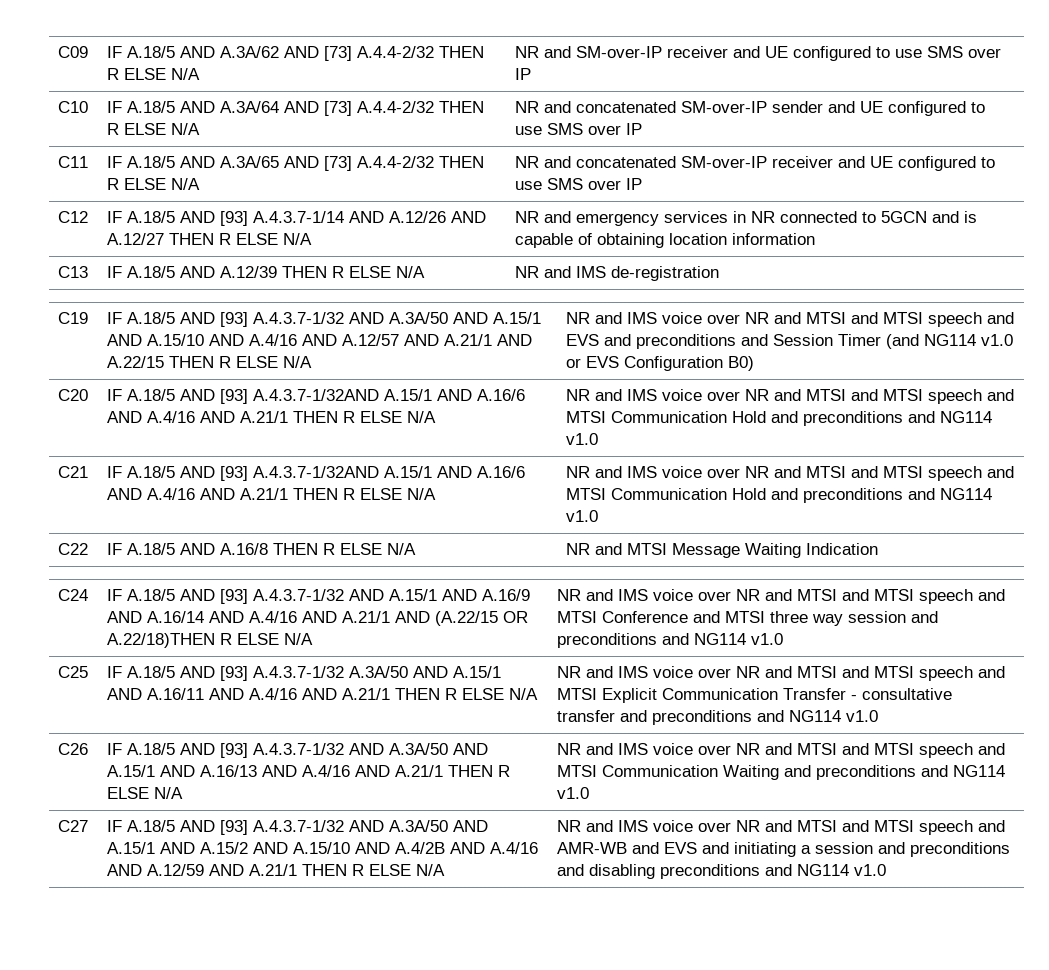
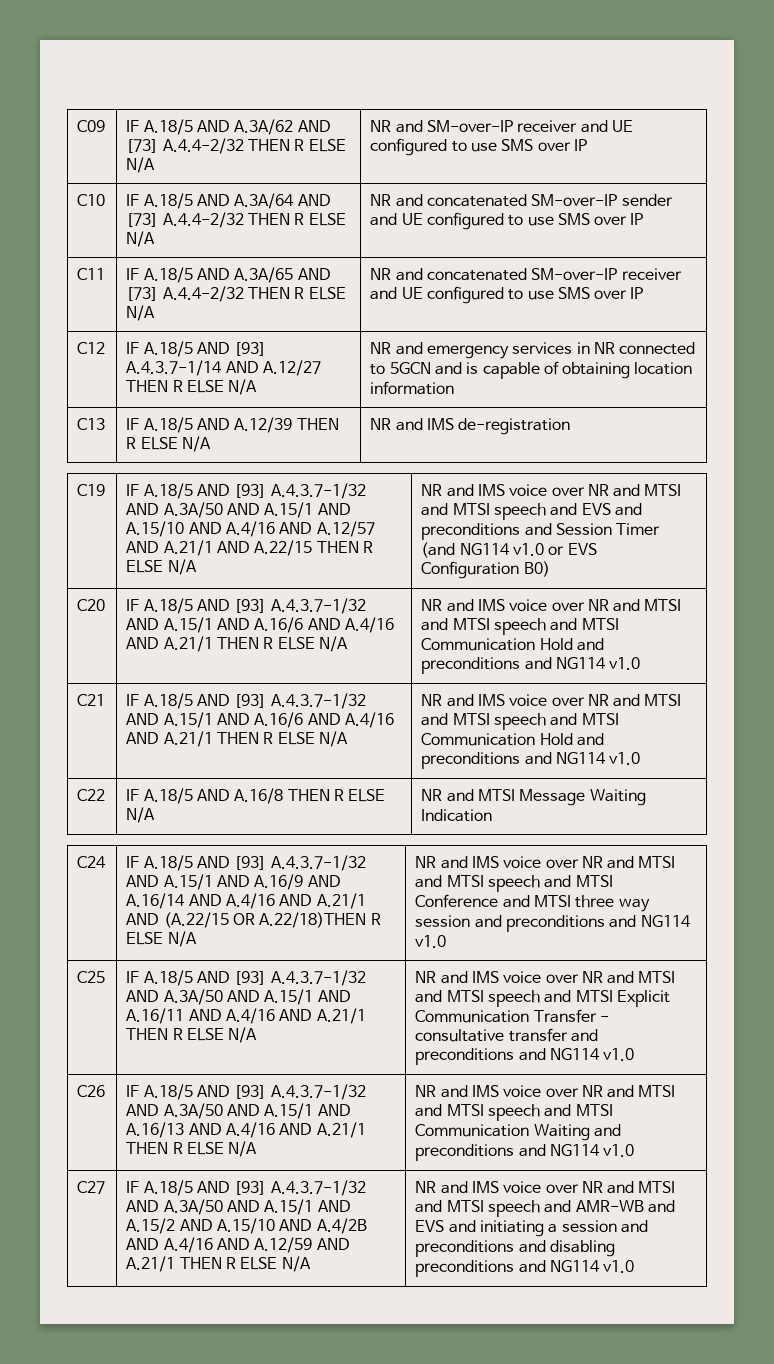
[389,211,487,223] A.12/26 AND -> (259, 367) none
[253,389,380,401] A.4.3.7-1/32AND -> [270,598,366,614] [126,618,160,630] A.4.3.7-1/32 AND
[253,466,380,478] A.4.3.7-1/32AND -> [270,693,366,709] [126,713,160,725] A.4.3.7-1/32 AND
(345, 672) none -> [126,990,160,1002] AND

